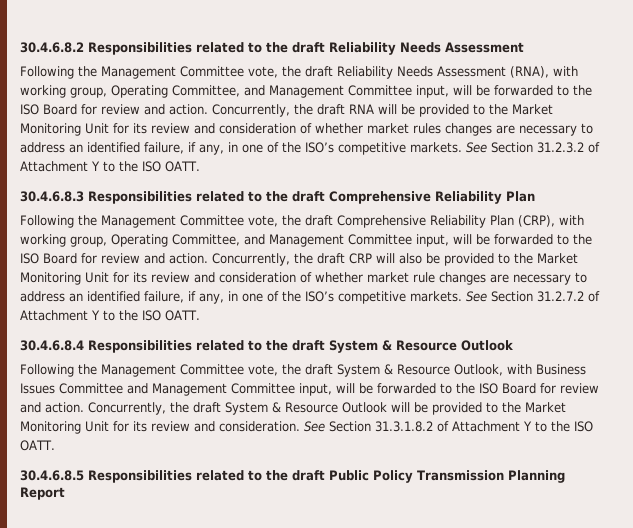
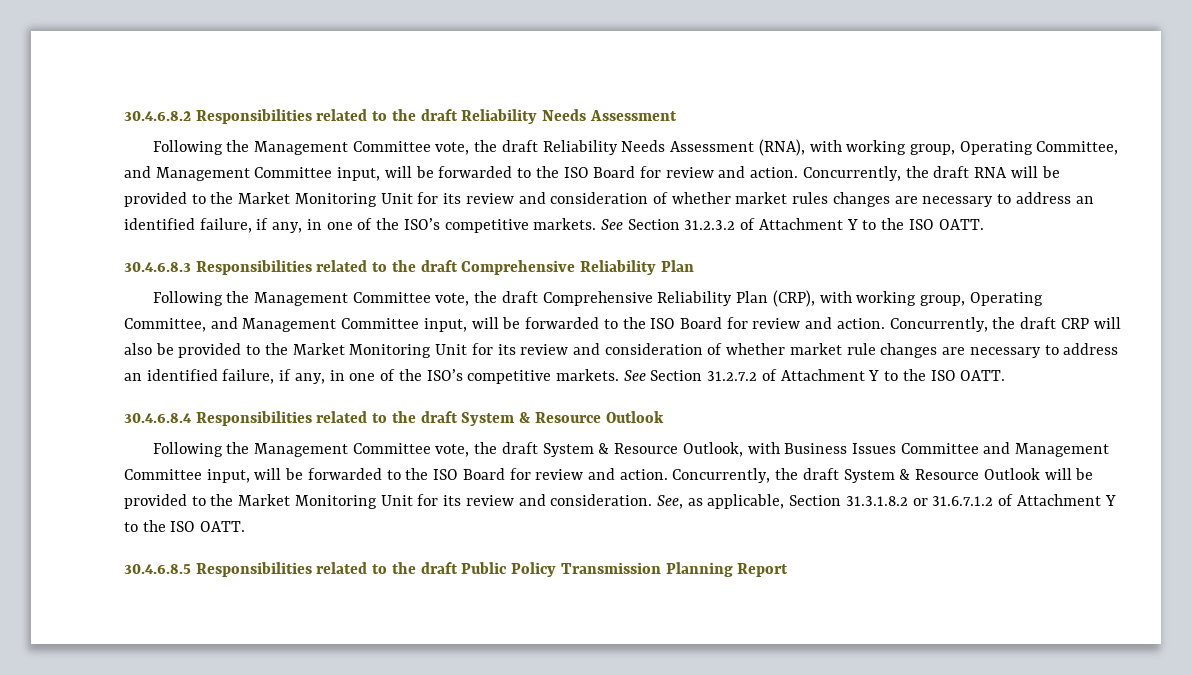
[304,421,433,432] See Section 31.3.1.8.2 -> [656,494,994,509] See, as applicable, Section 31.3.1.8.2 or 31.6.7.1.2

